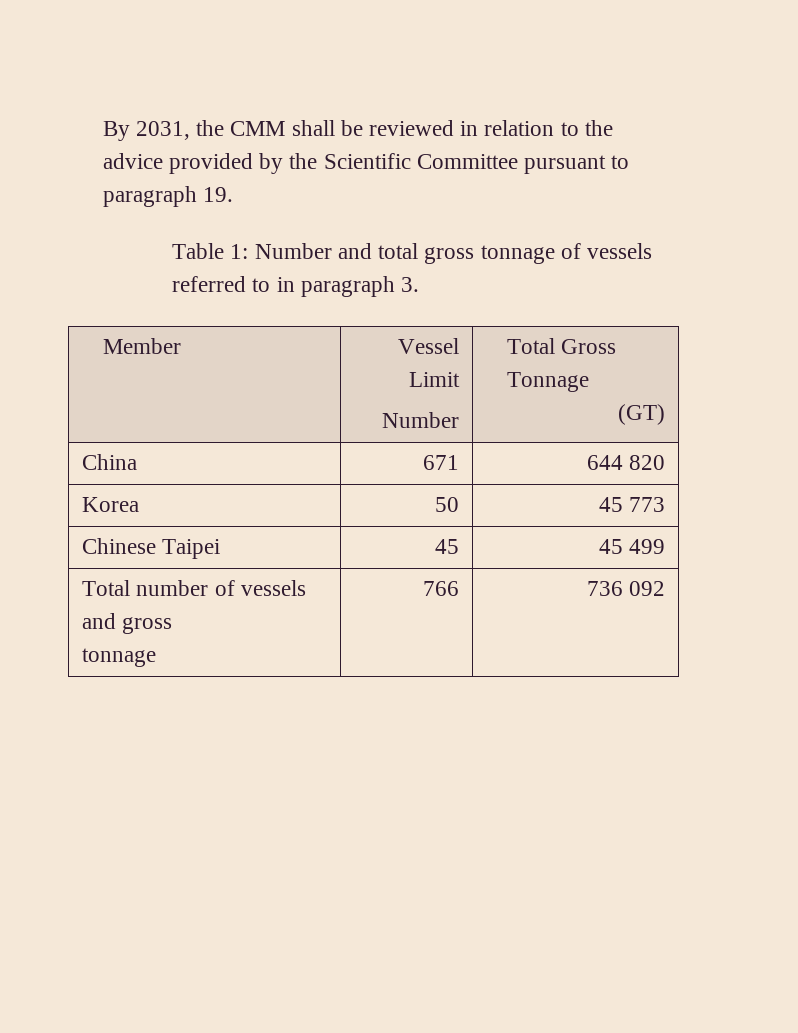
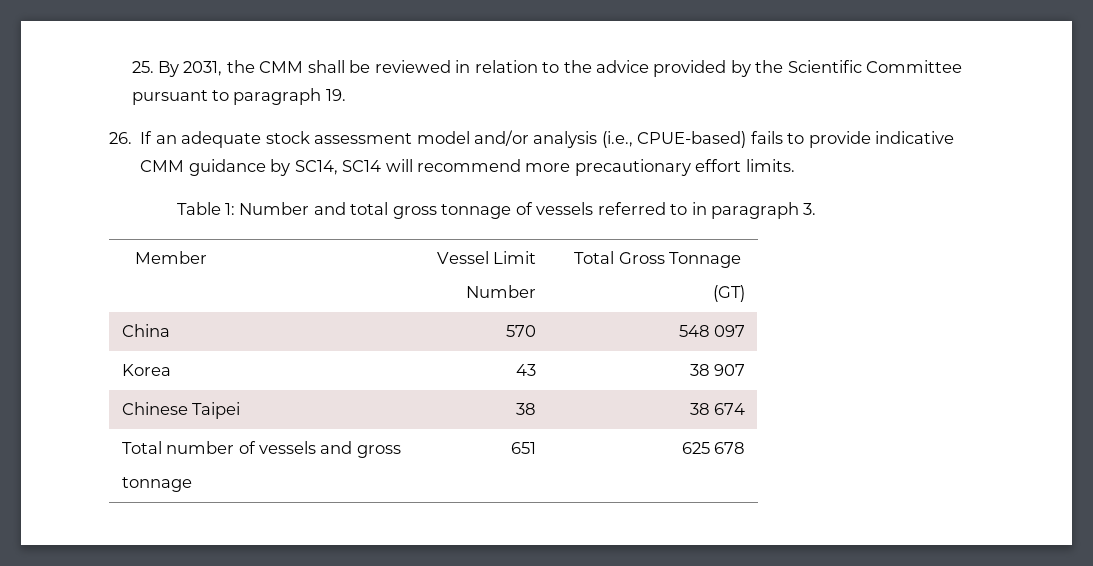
(102, 131) none -> [131,61,154,73] 25.
(233, 194) none -> [109,130,955,148] [140,159,795,176] // 26. If an adequate stock assessment model and/or analysis (i.e., CPUE-based) fails to provide indicative CMM guidance by SC14, SC14 will recommend more precautionary effort limits.
[422,455,459,470] [586,455,665,470] [82,497,140,512] [434,497,459,512] [598,497,665,512] 671 | 644 820 // Korea | 50 | 45 773 -> [506,325,537,337] [678,325,746,337] [121,364,171,376] [516,364,537,376] [689,364,746,376] 570 | 548 097 // Korea | 43 | 38 907
[434,539,459,554] [598,539,665,554] 45 | 45 499 -> [516,403,537,415] [689,403,746,415] 38 | 38 674
[422,581,459,596] [586,581,665,596] 766 | 736 092 -> [511,442,537,454] [681,442,746,454] 651 | 625 678

